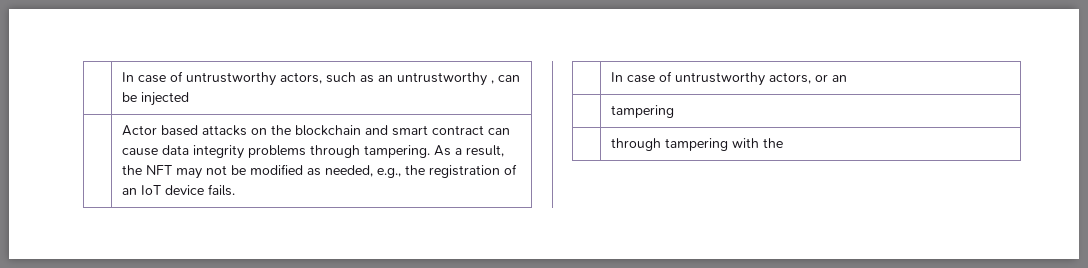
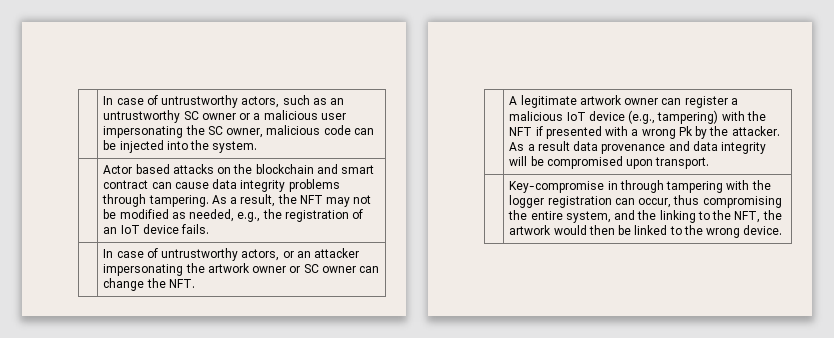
[490,80,494,84] , -> [183,110,346,120] [103,125,351,138] SC owner or a malicious user impersonating the SC owner, malicious code
(189, 99) none -> [166,140,258,153] into the system.
[610,105,674,118] [610,138,783,151] // | tampering // | through tampering with the -> [314,248,360,258] [103,263,380,276] [103,278,195,291] [509,95,738,108] [509,110,766,124] [509,126,780,139] [509,141,767,154] [509,156,710,169] [509,180,771,193] [509,195,782,208] [508,210,782,223] [509,225,783,238] attacker impersonating the artwork owner or SC owner can change the NFT. // | A legitimate artwork owner can register a malicious IoT device (e.g., tampering) with the NFT if presented with a wrong Pk by the attacker. As a result data provenance and data integrity will be compromised upon transport. // | Key-compromise in through tampering with the logger registration can occur, thus compromising the entire system, and the linking to the NFT, the artwork would then be linked to the wrong device.

